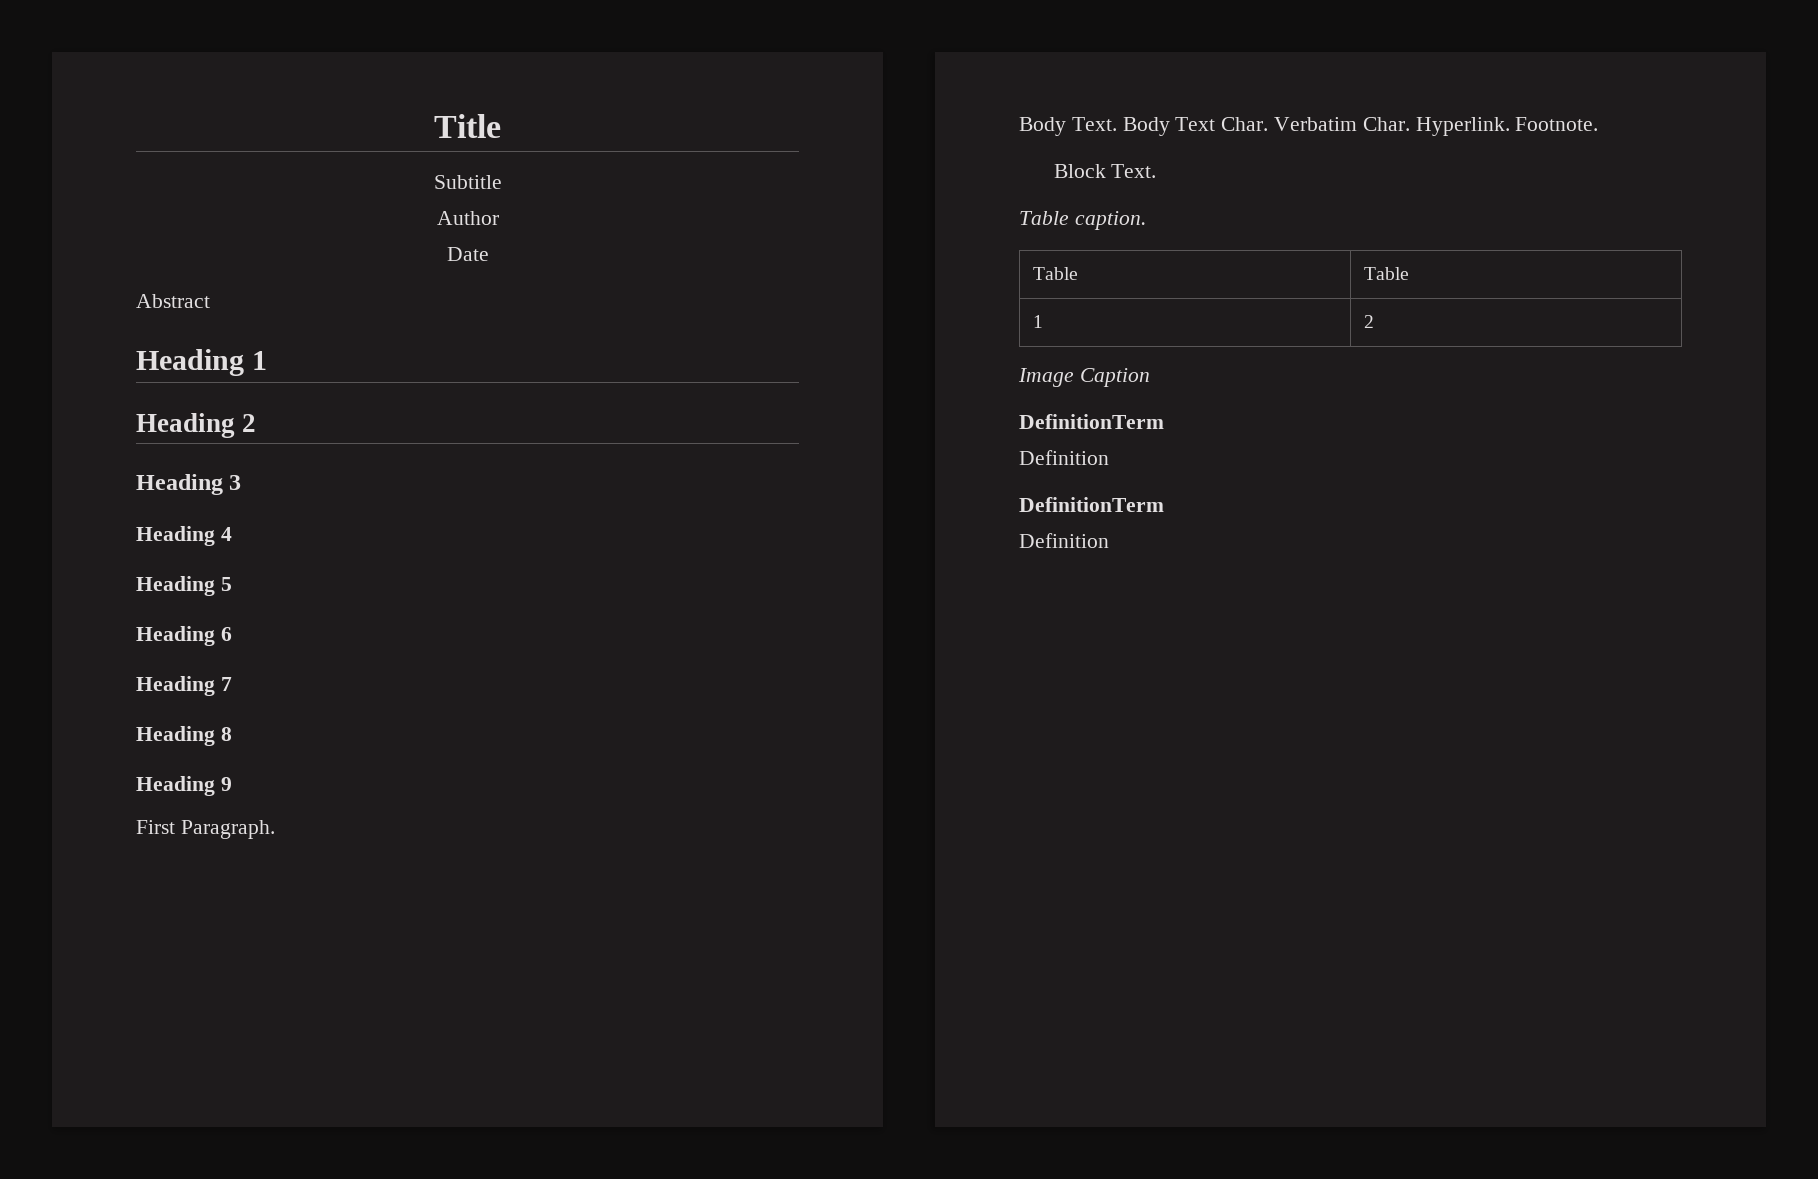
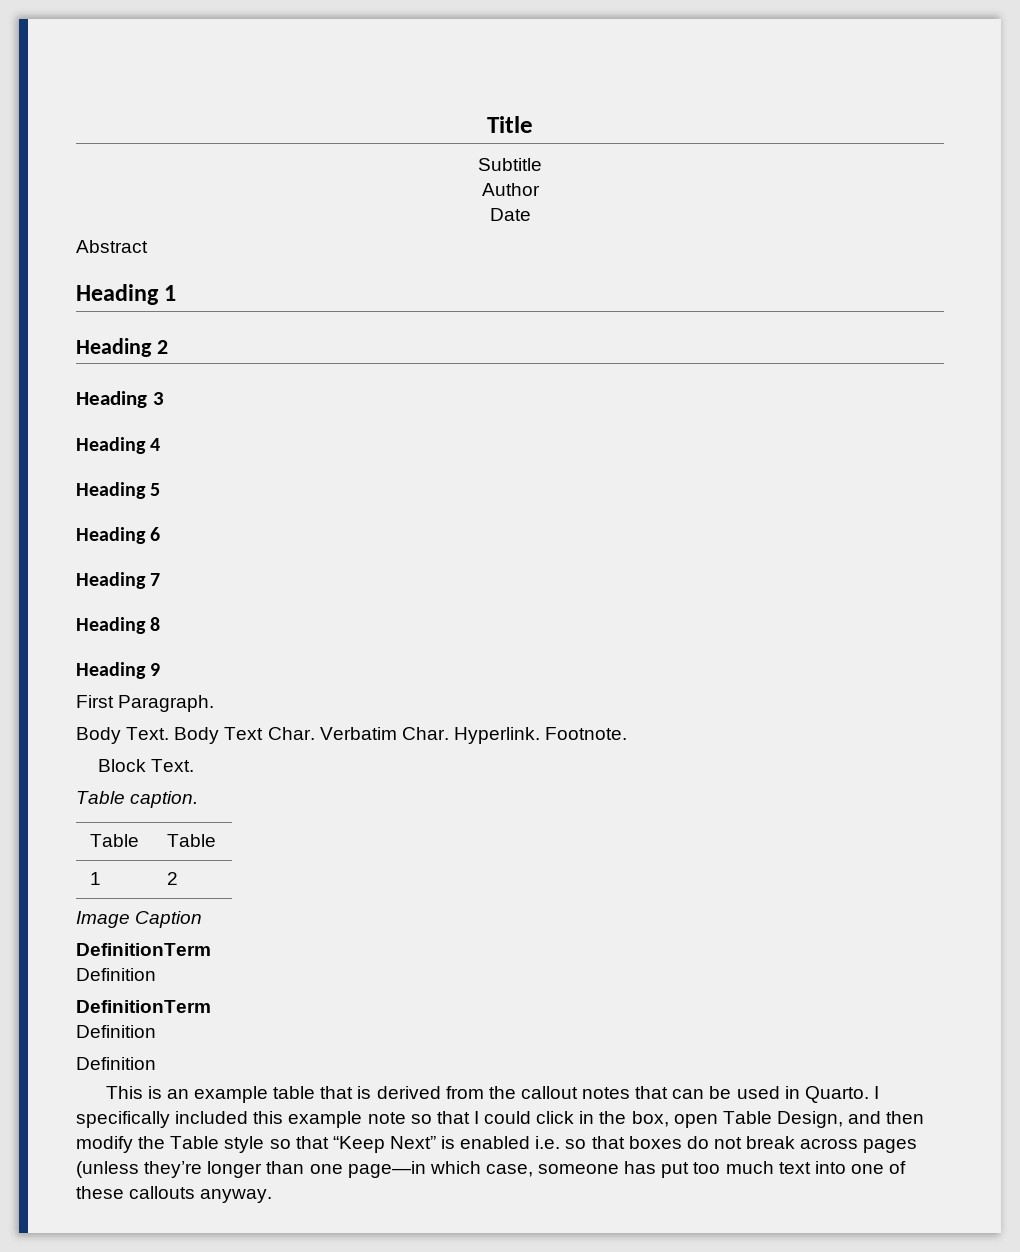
(1109, 540) none -> [76,1057,156,1070] [105,1086,879,1103] [76,1111,925,1128] [76,1136,918,1153] [76,1161,907,1178] [76,1186,273,1203] // Definition // This is an example table that is derived from the callout notes that can be used in Quarto. I specifically included this example note so that I could click in the box, open Table Design, and then modify the Table style so that “Keep Next” is enabled i.e. so that boxes do not break across pages (unless they’re longer than one page—in which case, someone has put too much text into one of these callouts anyway.

